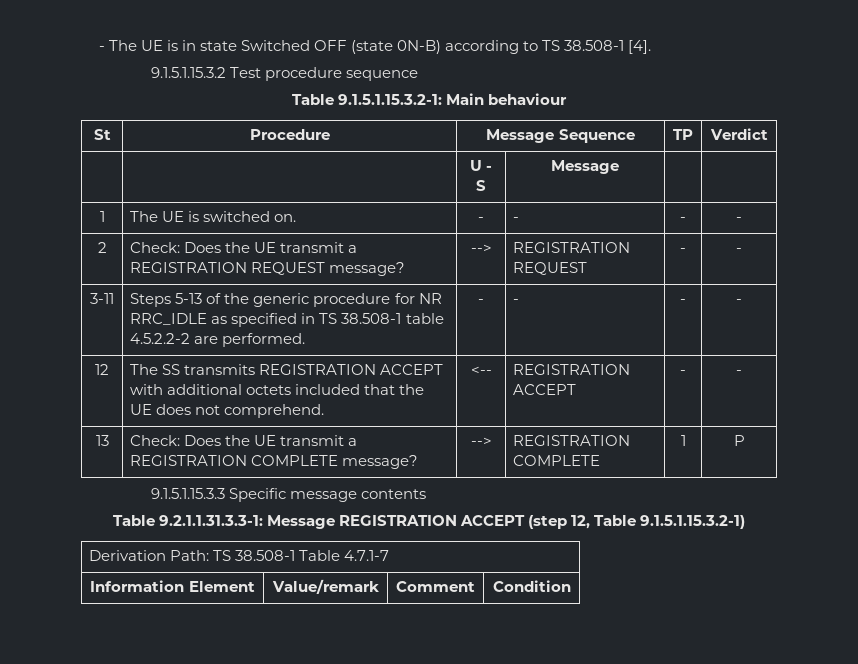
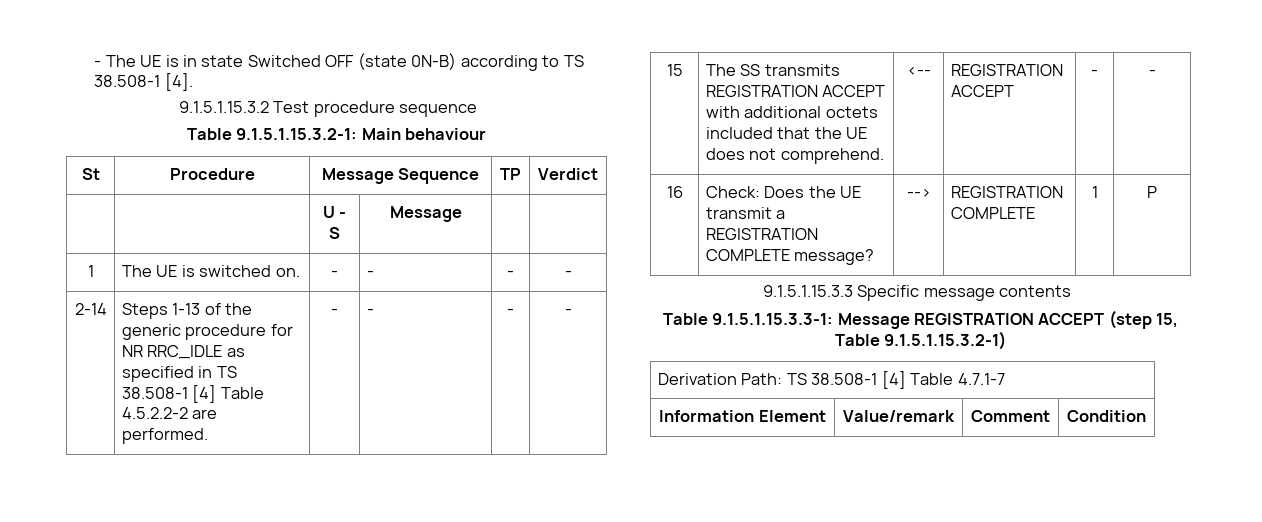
[97,242,107,253] [130,242,358,253] [130,262,406,276] [470,244,492,253] [513,242,631,253] [513,262,588,275] [680,248,686,253] [736,248,742,253] [90,293,114,304] 2 | Check: Does the UE transmit a REGISTRATION REQUEST message? | --> | REGISTRATION REQUEST | - | - // 3-11 -> [74,303,107,315] 2-14
[175,293,203,304] 5-13 -> [172,303,201,315] 1-13
[405,313,444,324] table -> [192,385,264,403] [4] Table
[95,364,109,375] 12 -> [666,64,683,76] 15
[95,435,109,446] 13 -> [666,186,683,198] 16
[158,515,263,526] 9.2.1.1.31.3.3-1: -> [712,313,834,325] 9.1.5.1.15.3.3-1:
[571,515,591,529] 12, -> [1156,313,1179,328] 15,
(296, 555) none -> [881,371,906,389] [4]

